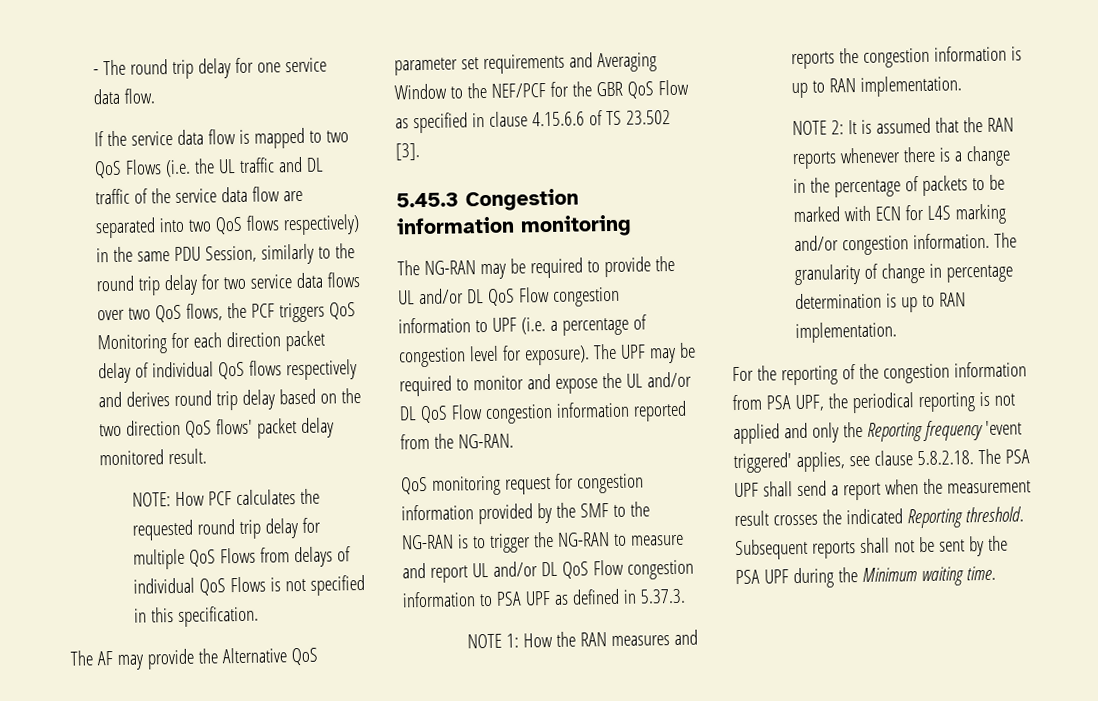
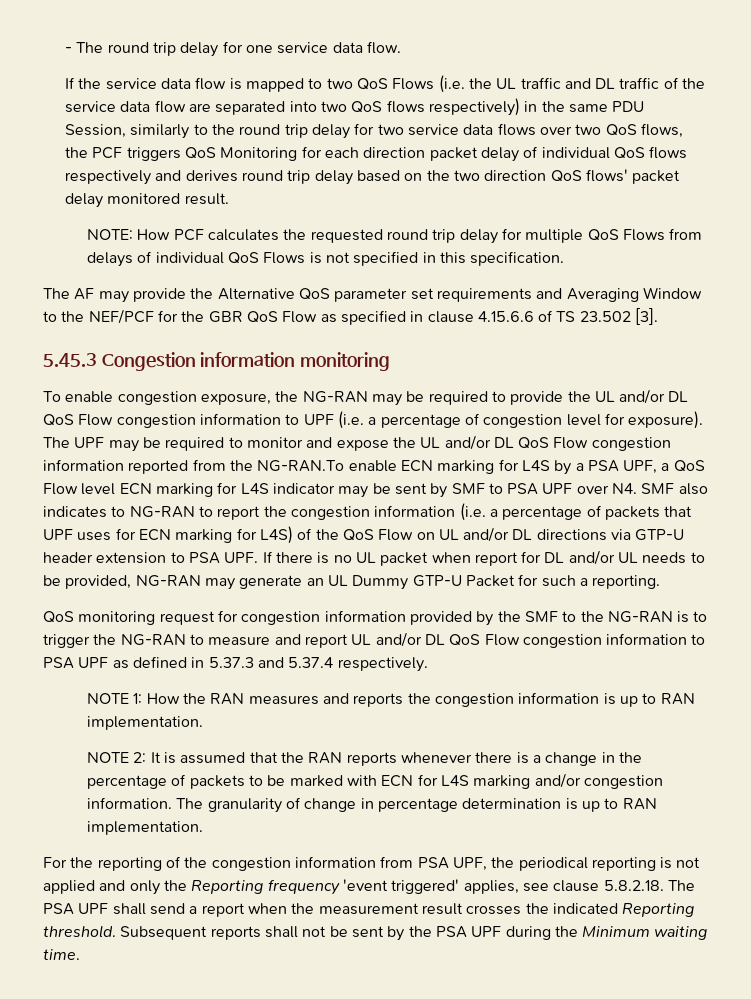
[397,260,420,276] The -> [43,391,299,405] To enable congestion exposure, the
[457,433,514,449] NG-RAN. -> [257,459,705,475] [43,482,708,498] [43,503,693,521] [43,526,685,544] [43,550,705,566] [43,574,661,590] NG-RAN.To enable ECN marking for L4S by a PSA UPF, a QoS Flow level ECN marking for L4S indicator may be sent by SMF to PSA UPF over N4. SMF also indicates to NG-RAN to report the congestion information (i.e. a percentage of packets that UPF uses for ECN marking for L4S) of the QoS Flow on UL and/or DL directions via GTP-U header extension to PSA UPF. If there is no UL packet when report for DL and/or UL needs to be provided, NG-RAN may generate an UL Dummy GTP-U Packet for such a reporting.
[639,588,686,604] 5.37.3. -> [208,657,428,672] 5.37.3 and 5.37.4 respectively.

